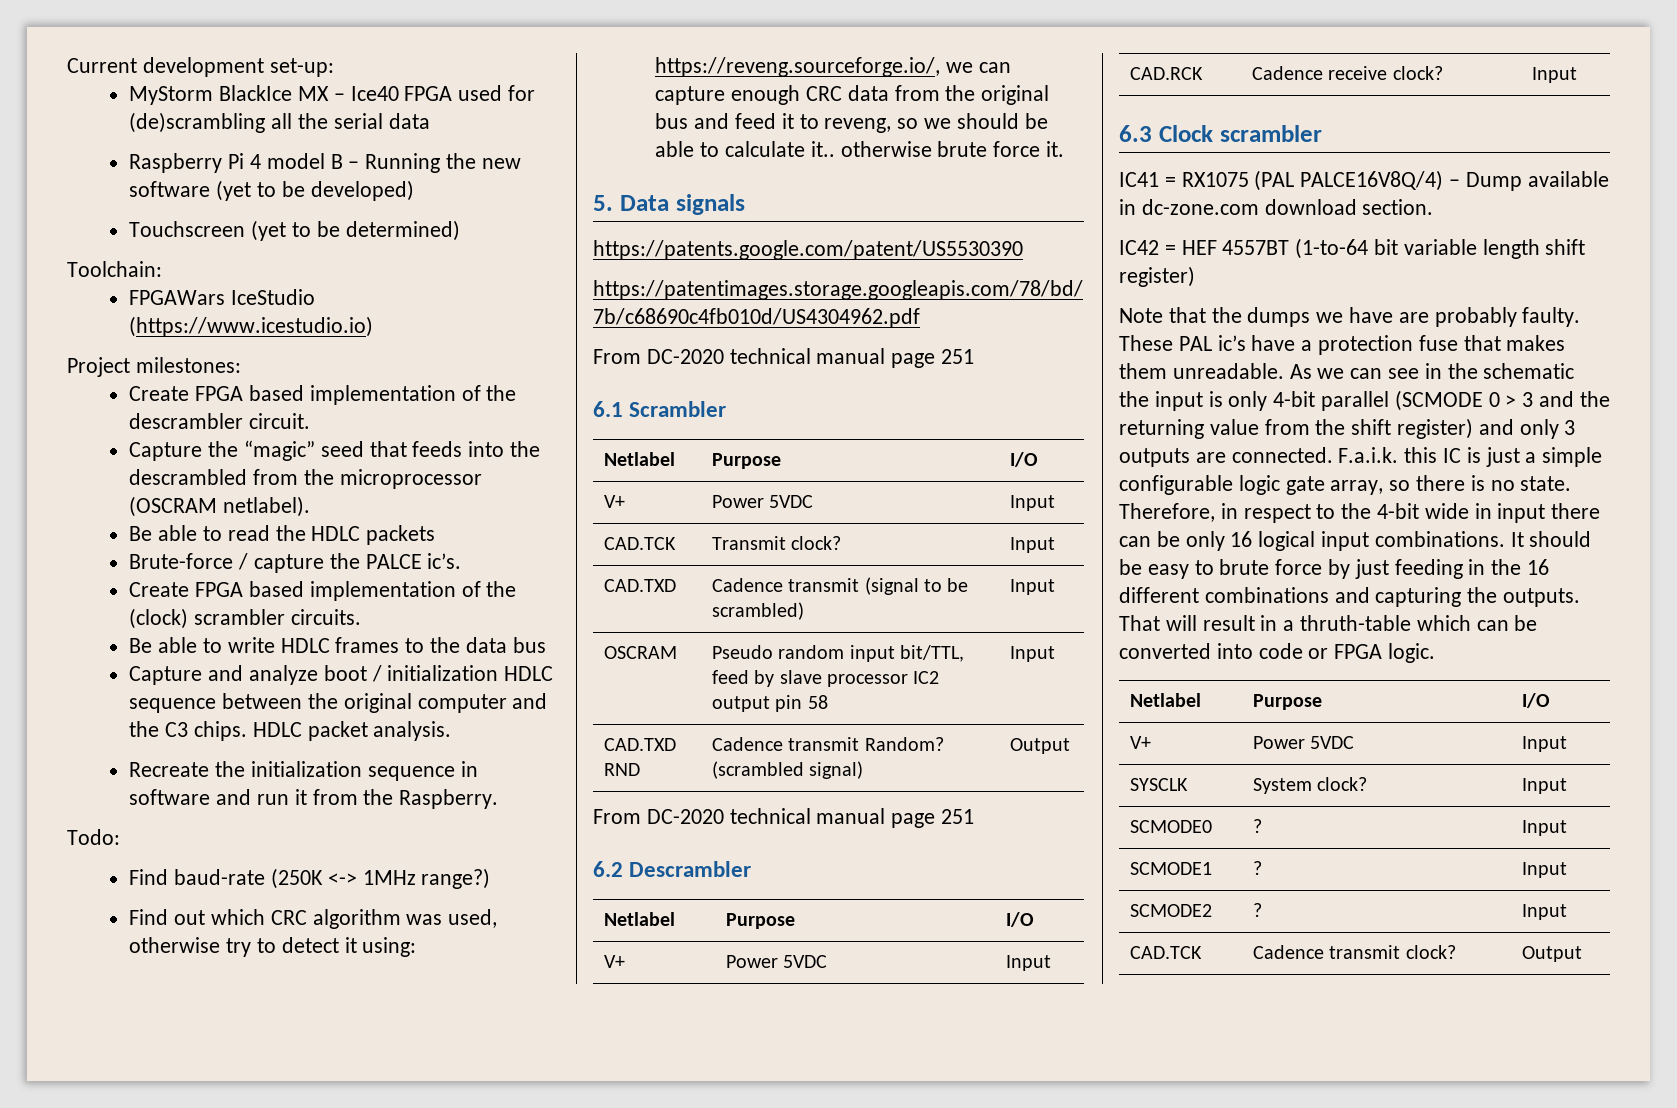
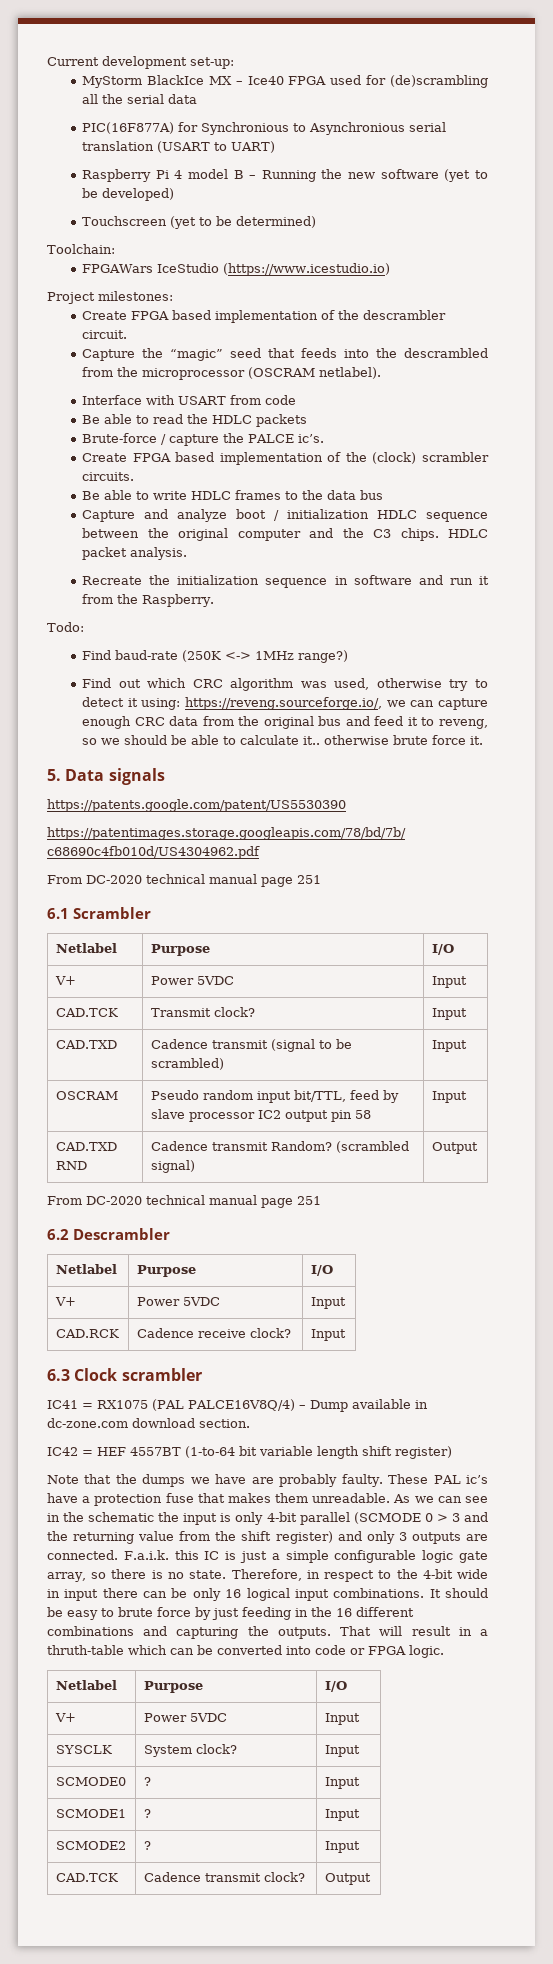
(430, 121) none -> [82,122,447,135] [82,141,276,153] // PIC(16F877A) for Synchronious to Asynchronious serial translation (USART to UART)
(311, 506) none -> [82,395,297,405] // Interface with USART from code

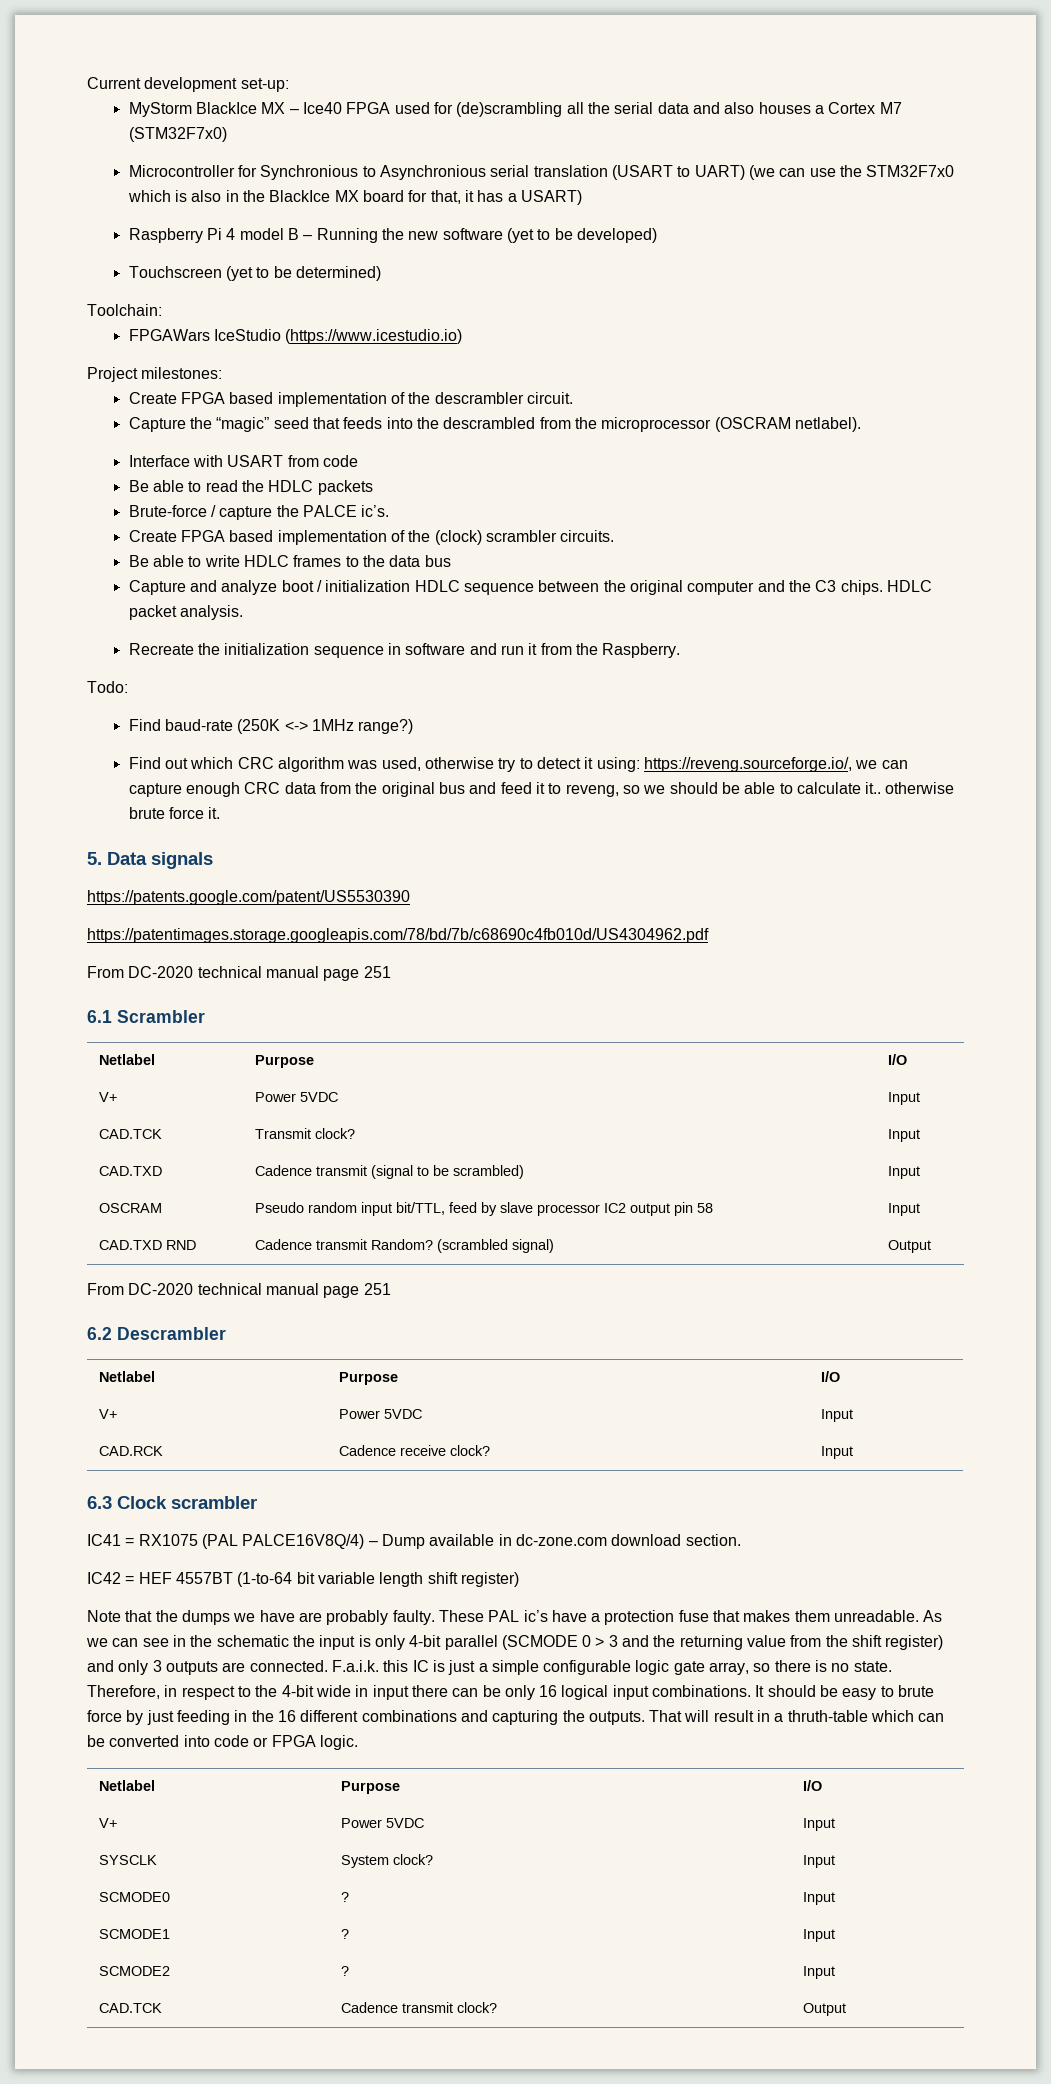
[82,122,175,134] // PIC(16F877A) -> [692,102,902,114] [128,127,227,142] [128,165,235,177] and also houses a Cortex M7 (STM32F7x0) // Microcontroller
(276, 147) none -> [748,165,955,180] [127,190,582,205] (we can use the STM32F7x0 which is also in the BlackIce MX board for that, it has a USART)

